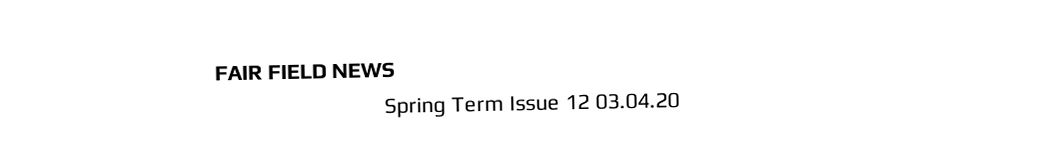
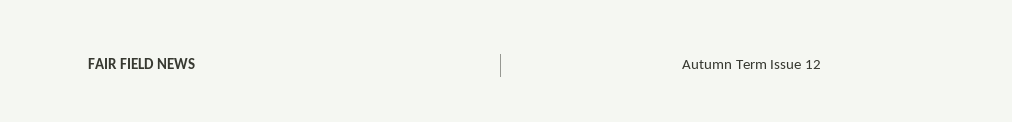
[384,96,447,119] Spring -> [681,60,732,69] Autumn
[594,91,680,110] 03.04.20 -> (822, 64) none

